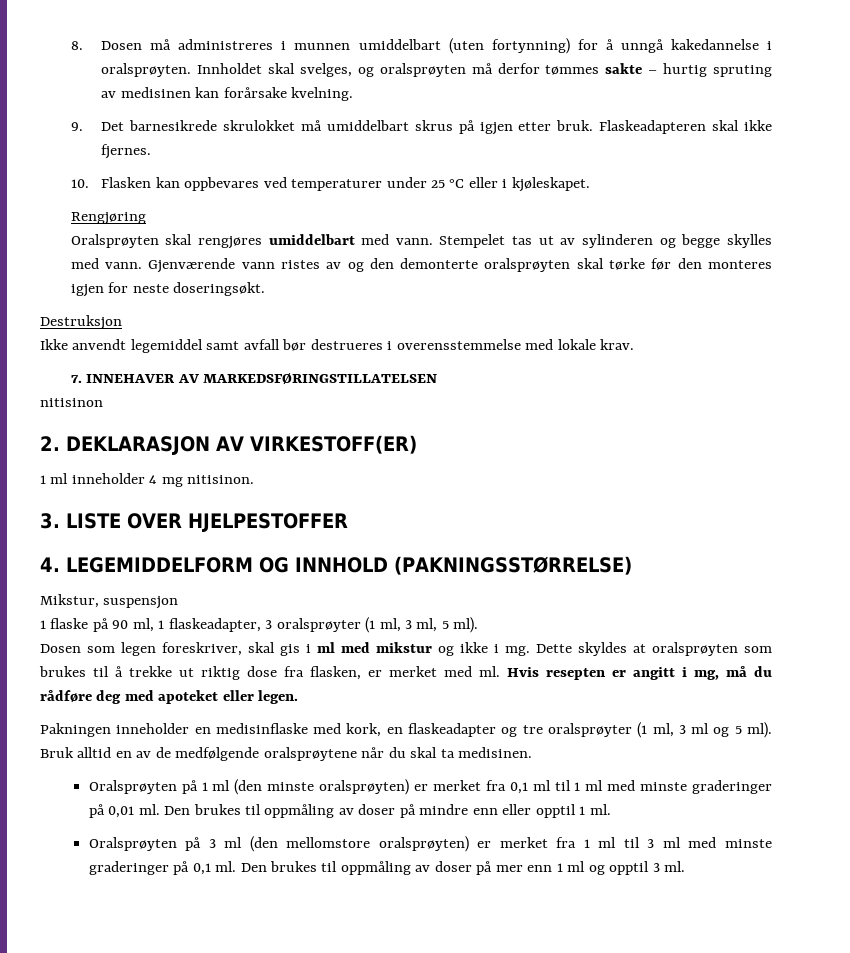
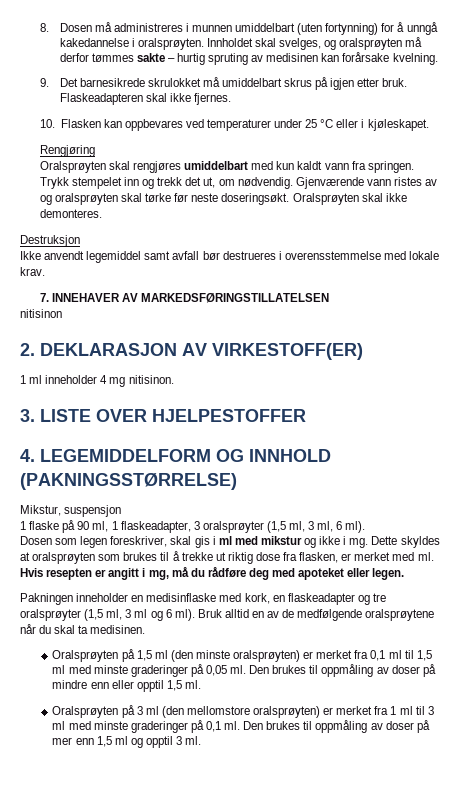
[395,234,773,248] [70,258,142,269] vann. Stempelet tas ut av sylinderen og begge skylles med vann. -> [276,161,414,173] [39,177,293,189] kun kaldt vann fra springen. Trykk stempelet inn og trekk det ut, om nødvendig.
[369,258,479,269] den demonterte -> (52, 200) none
[677,258,772,269] [70,282,265,297] den monteres igjen for neste doseringsøkt. -> [191,193,407,205] [39,209,102,218] neste doseringsøkt. Oralsprøyten skal ikke demonteres.
[365,617,376,633] (1 -> [266,521,286,533] (1,5
[441,621,449,629] 5 -> [336,521,343,530] 6
[637,722,648,738] (1 -> [84,609,104,621] (1,5
[734,726,742,734] 5 -> [165,609,172,618] 6
[201,782,208,791] 1 -> [136,650,152,661] 1,5
[574,780,772,794] [88,804,135,818] 1 ml med minste graderinger på 0,01 -> [416,650,432,661] [52,664,227,677] 1,5 ml med minste graderinger på 0,05
[579,806,586,815] 1 -> [166,680,182,691] 1,5
[556,863,563,872] 1 -> [96,736,112,747] 1,5

